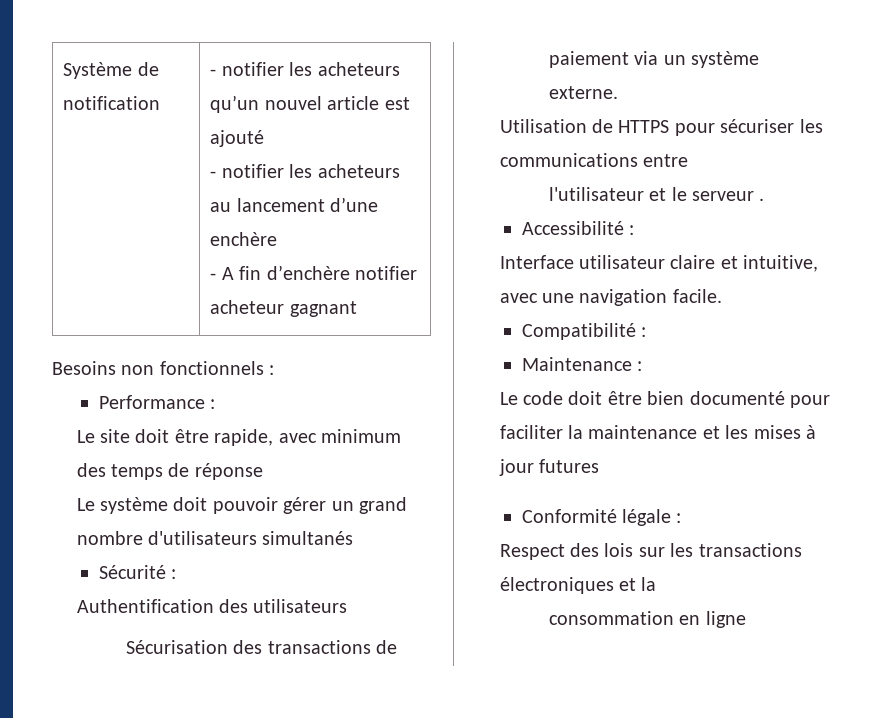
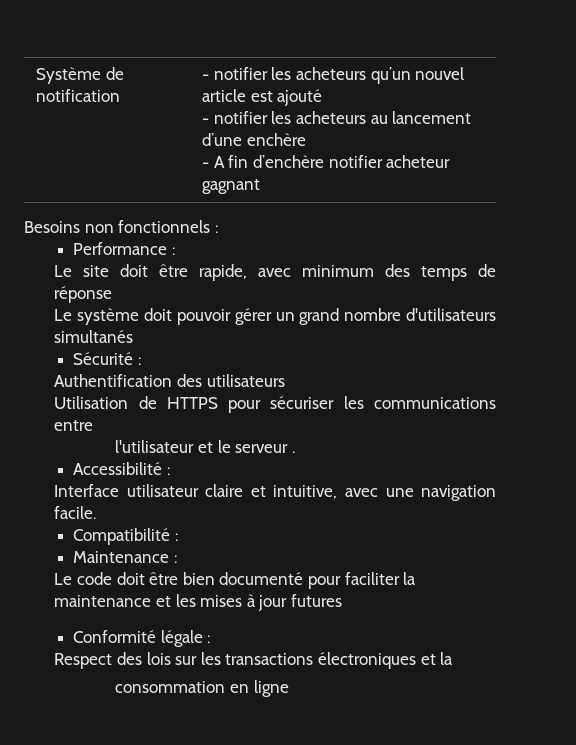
[125,640,397,654] [548,51,759,68] [548,86,618,99] // Sécurisation des transactions de paiement via un système // externe. -> (285, 380) none

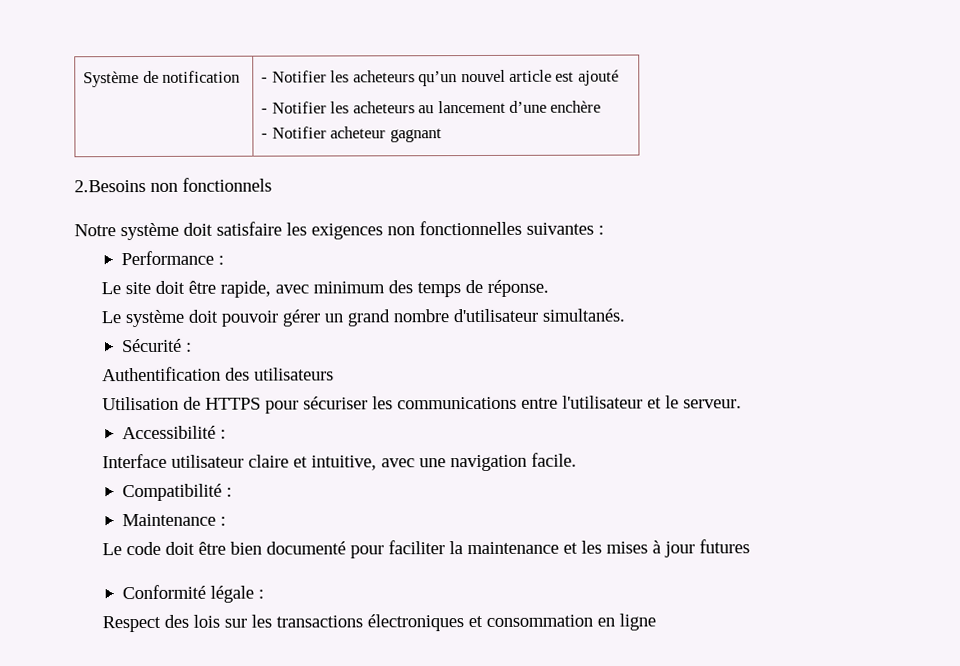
[213,67,268,80] notifier -> [271,70,327,83] Notifier
[213,111,268,124] notifier -> [271,101,327,114] Notifier
[213,155,383,168] A fin d’enchère notifier -> [271,126,327,139] Notifier
[24,221,80,233] Besoins -> [74,179,146,193] 2.Besoins
(211, 226) none -> [74,220,594,241] // Notre système doit satisfaire les exigences non fonctionnelles suivantes
[54,286,113,303] réponse -> [486,279,549,297] réponse.
[405,308,496,321] [54,330,134,343] d'utilisateurs simultanés -> [452,308,625,323] d'utilisateur simultanés.
(94, 425) // -> (558, 403) none
[235,444,295,453] serveur . -> [682,399,742,409] serveur.
[440,652,454,665] la // -> (483, 621) none

